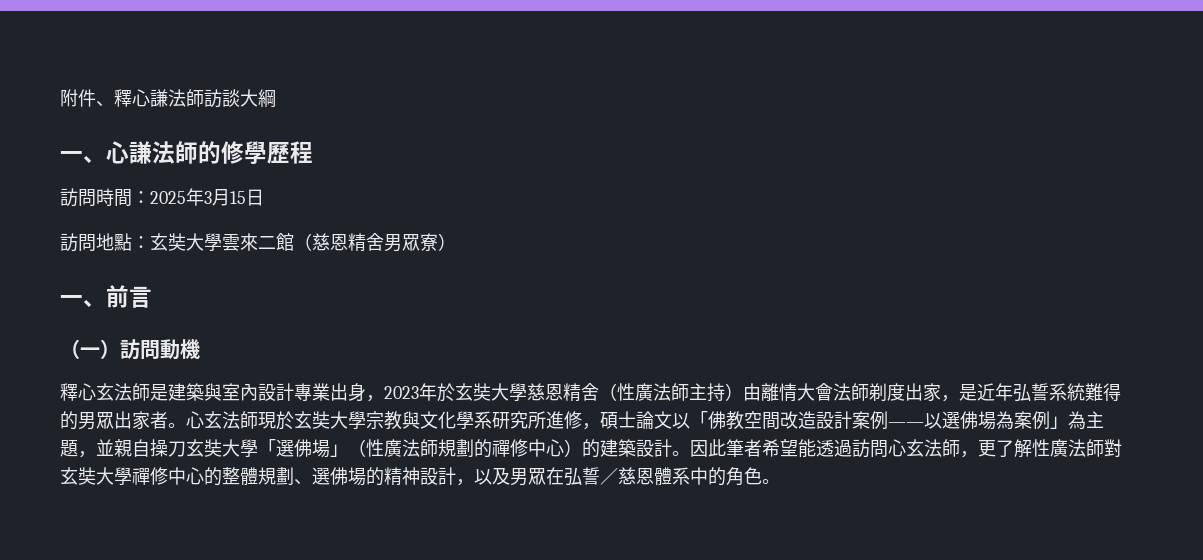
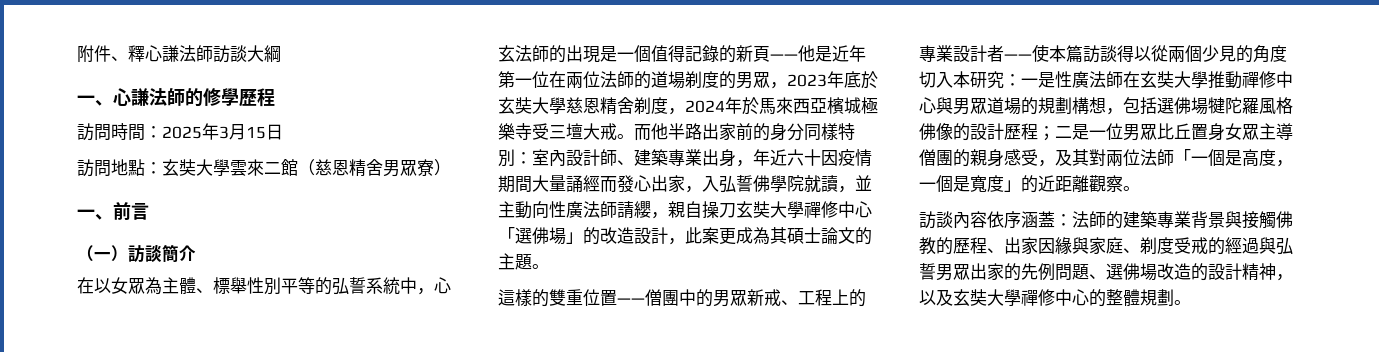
[140,339,200,360] [60,383,366,402] 問動機 // 釋心玄法師是建築與室內設計專業出身 -> [145,244,196,263] [77,277,451,295] [498,45,866,63] [498,71,770,89] 談簡介 // 在以女眾為主體、標舉性別平等的弘誓系統中，心玄法師的出現是一個值得記錄的新頁——他是近年第一位在兩位法師的道場剃度的男眾
(437, 392) none -> [844,71,861,88] 底
[599,383,1121,402] [60,411,1104,430] [60,439,114,458] （性廣法師主持）由離情大會法師剃度出家，是近年弘誓系統難得的男眾出家者。心玄法師現於玄奘大學宗教與文化學系研究所進修，碩士論文以「佛教空間改造設計案例——以選佛場為案例」為主題，並 -> [634,97,878,115] [498,123,855,141] [498,149,872,167] [498,175,872,193] [498,201,668,219] 剃度，2024年於馬來西亞檳城極樂寺受三壇大戒。而他半路出家前的身分同樣特別：室內設計師、建築專業出身，年近六十因疫情期間大量誦經而發心出家，入弘誓佛學院就讀，並主動向性廣法師請纓，
(258, 448) none -> [804,201,872,218] 禪修中心
[348,439,1122,458] （性廣法師規劃的禪修中心）的建築設計。因此筆者希望能透過訪問心玄法師，更了解性廣法師對 -> [583,227,872,245] [498,253,549,270] [498,289,866,307] [919,44,1287,63] [919,71,1293,89] [919,97,1293,115] [919,123,1293,141] [919,149,1293,167] [919,175,1140,193] [919,211,1293,229] [919,237,1293,255] [919,263,1293,281] [919,289,953,306] 的改造設計，此案更成為其碩士論文的主題。 // 這樣的雙重位置——僧團中的男眾新戒、工程上的專業設計者——使本篇訪談得以從兩個少見的角度切入本研究：一是性廣法師在玄奘大學推動禪修中心與男眾道場的規劃構想，包括選佛場犍陀羅風格佛像的設計歷程；二是一位男眾比丘置身女眾主導僧團的親身感受，及其對兩位法師「一個是高度，一個是寬度」的近距離觀察。 // 訪談內容依序涵蓋：法師的建築專業背景與接觸佛教的歷程、出家因緣與家庭、剃度受戒的經過與弘誓男眾出家的先例問題、選佛場改造的設計精神，以及
[294,467,762,486] 、選佛場的精神設計，以及男眾在弘誓／慈恩體系中的角色 -> (1174, 297) none

